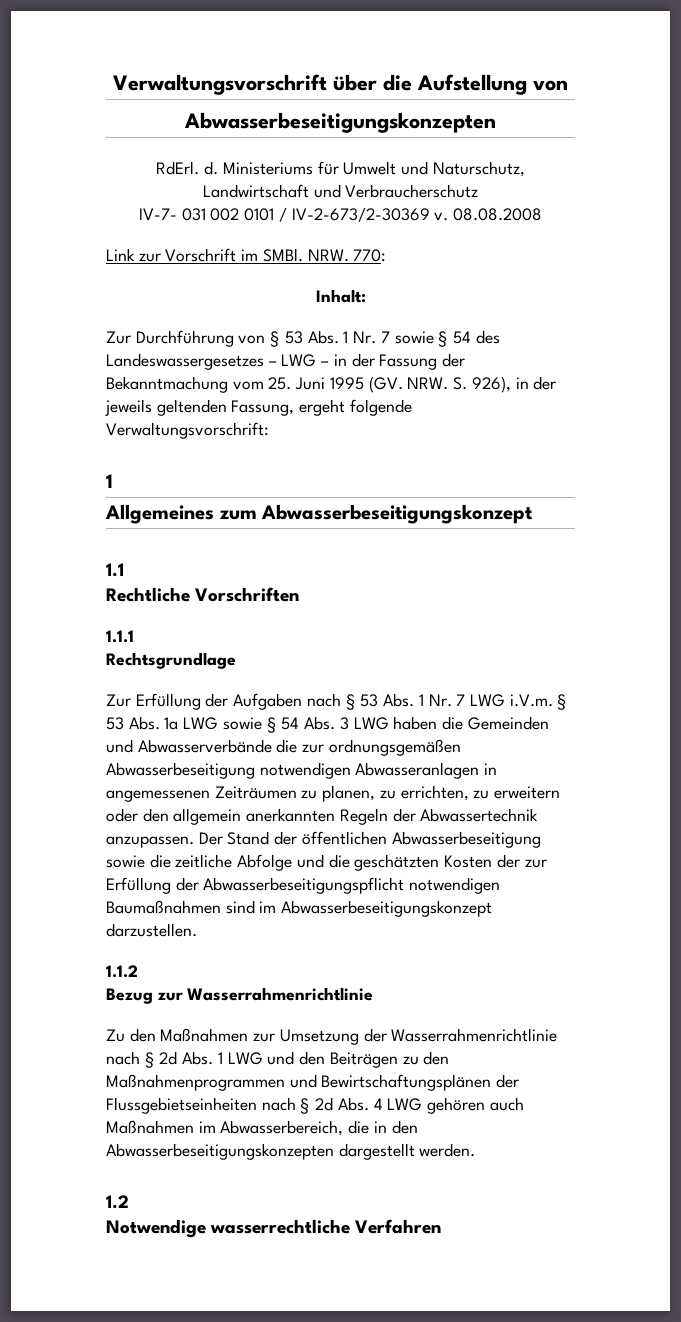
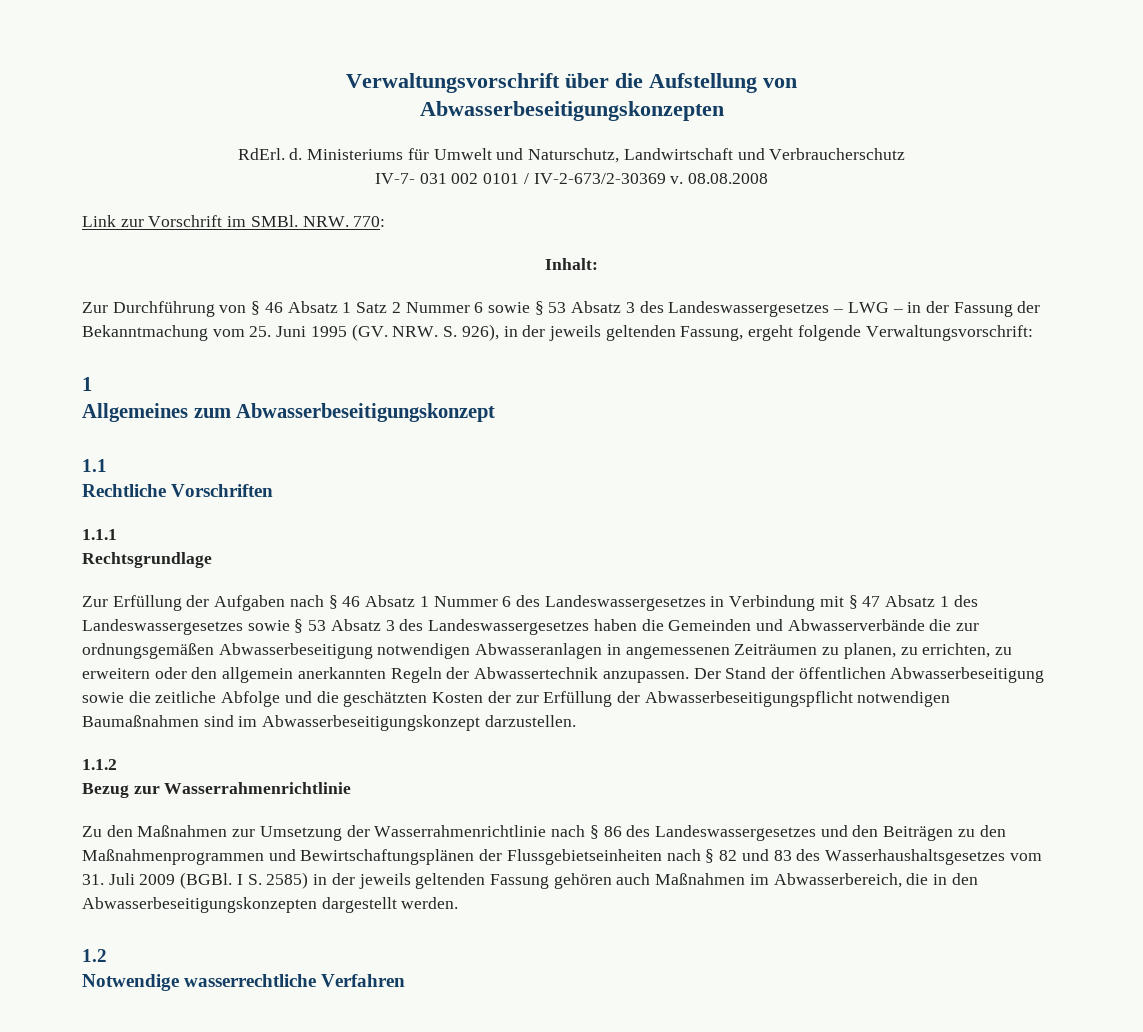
[284,330,471,347] 53 Abs. 1 Nr. 7 sowie § 54 -> [264,301,635,315] 46 Absatz 1 Satz 2 Nummer 6 sowie § 53 Absatz 3
[360,693,568,710] [106,716,389,733] 53 Abs. 1 Nr. 7 LWG i.V.m. § 53 Abs. 1a LWG sowie § 54 Abs. 3 LWG -> [342,595,978,611] [82,619,590,635] 46 Absatz 1 Nummer 6 des Landeswassergesetzes in Verbindung mit § 47 Absatz 1 des Landeswassergesetzes sowie § 53 Absatz 3 des Landeswassergesetzes
[159,1051,263,1065] 2d Abs. 1 LWG -> [603,825,816,841] 86 des Landeswassergesetzes
[315,1097,423,1111] 2d Abs. 4 LWG -> [719,849,1042,865] [82,872,549,889] 82 und 83 des Wasserhaushaltsgesetzes vom 31. Juli 2009 (BGBl. I S. 2585) in der jeweils geltenden Fassung

